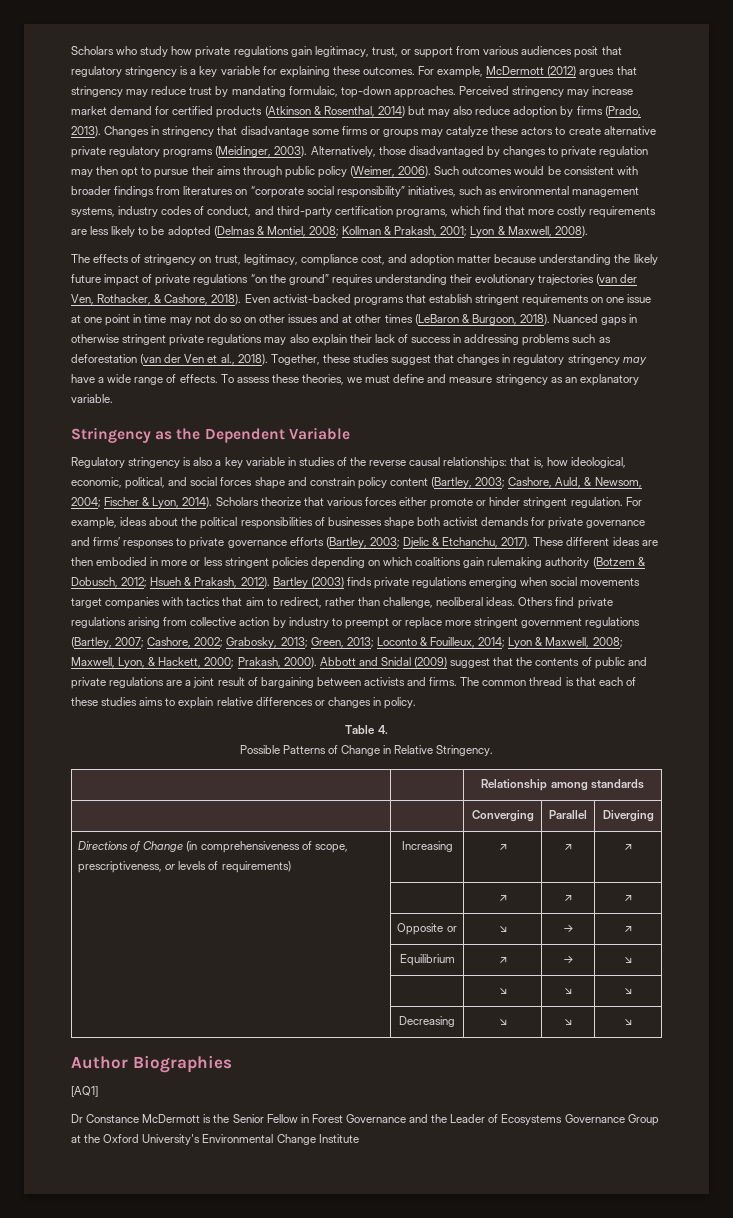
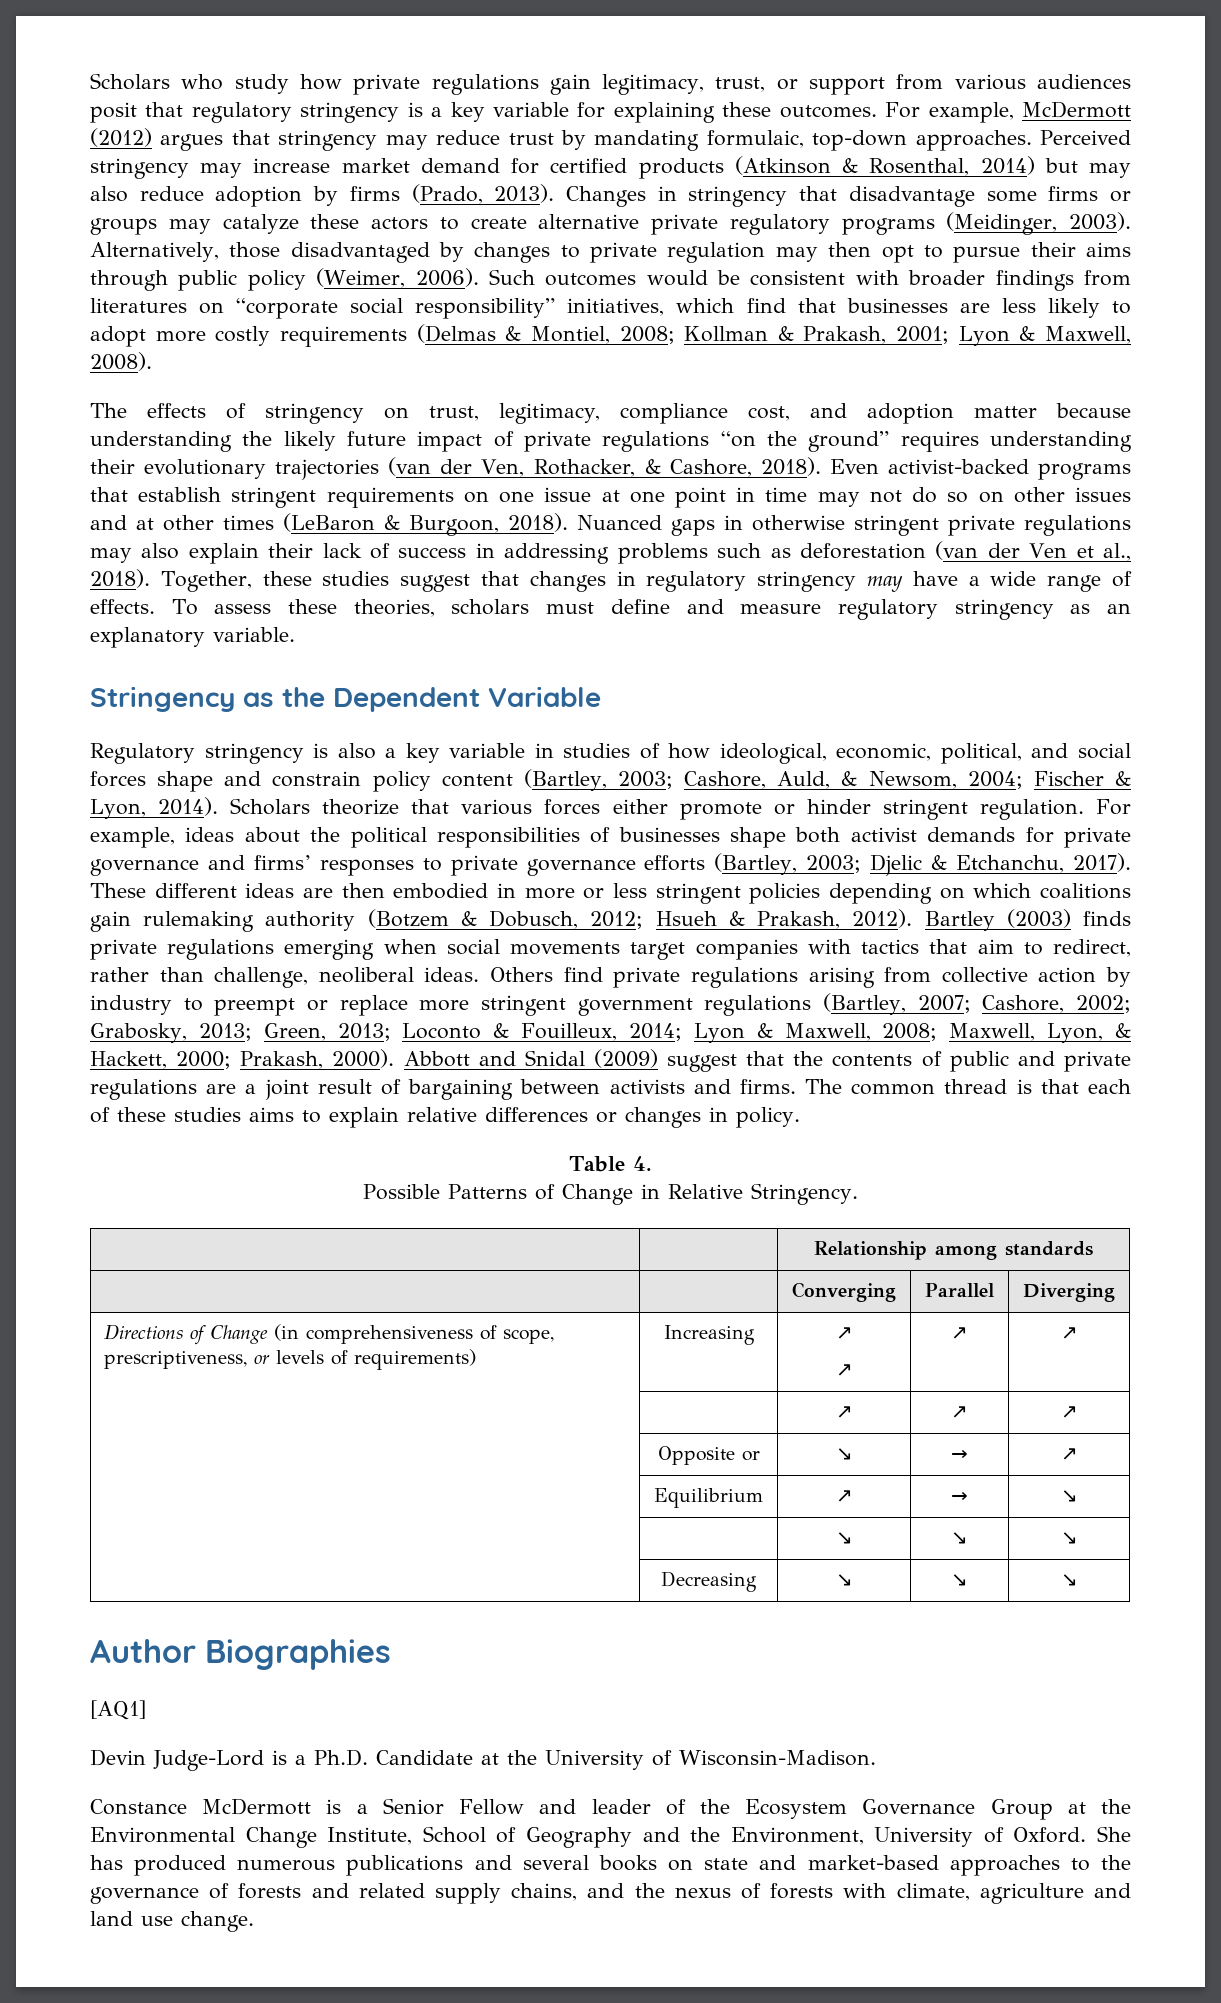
[458,186,640,197] [71,206,657,218] [71,226,211,238] such as environmental management systems, industry codes of conduct, and third-party certification programs, which find that more costly requirements are less likely to be adopted -> [676,298,1132,318] [90,326,407,347] which find that businesses are less likely to adopt more costly requirements
[347,377,363,383] we -> [451,599,530,615] scholars
(493, 380) none -> [837,599,938,620] regulatory
[350,457,544,469] the reverse causal relationships: that is, -> (660, 751) none
(507, 847) none -> [835,1364,853,1376] // ↗
[71,1114,83,1123] Dr -> [90,1749,876,1771] Devin Judge-Lord is a Ph.D. Candidate at the University of Wisconsin-Madison. //
[213,1114,230,1123] the -> [356,1804,368,1814] a
[300,1114,659,1126] [71,1134,359,1145] in Forest Governance and the Leader of Ecosystems Governance Group at the Oxford University's Environmental Change Institute -> [539,1799,1131,1820] [90,1826,1132,1848] [90,1855,1132,1876] [90,1883,1132,1904] [90,1911,254,1932] and leader of the Ecosystem Governance Group at the Environmental Change Institute, School of Geography and the Environment, University of Oxford. She has produced numerous publications and several books on state and market-based approaches to the governance of forests and related supply chains, and the nexus of forests with climate, agriculture and land use change.

